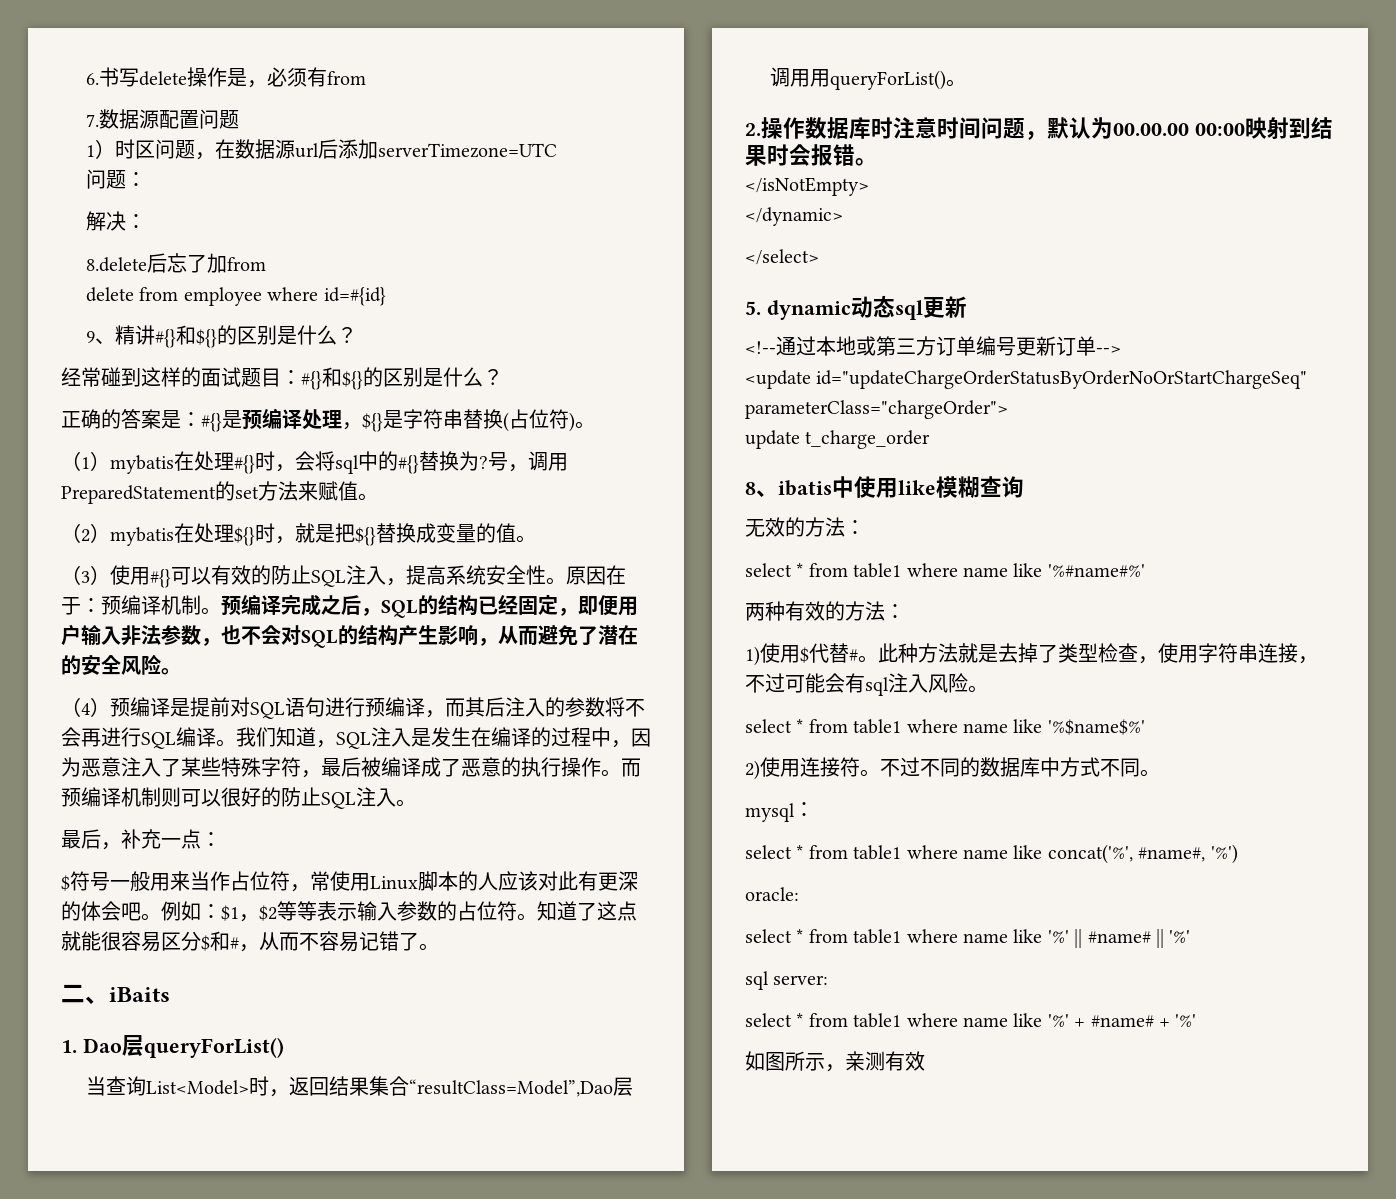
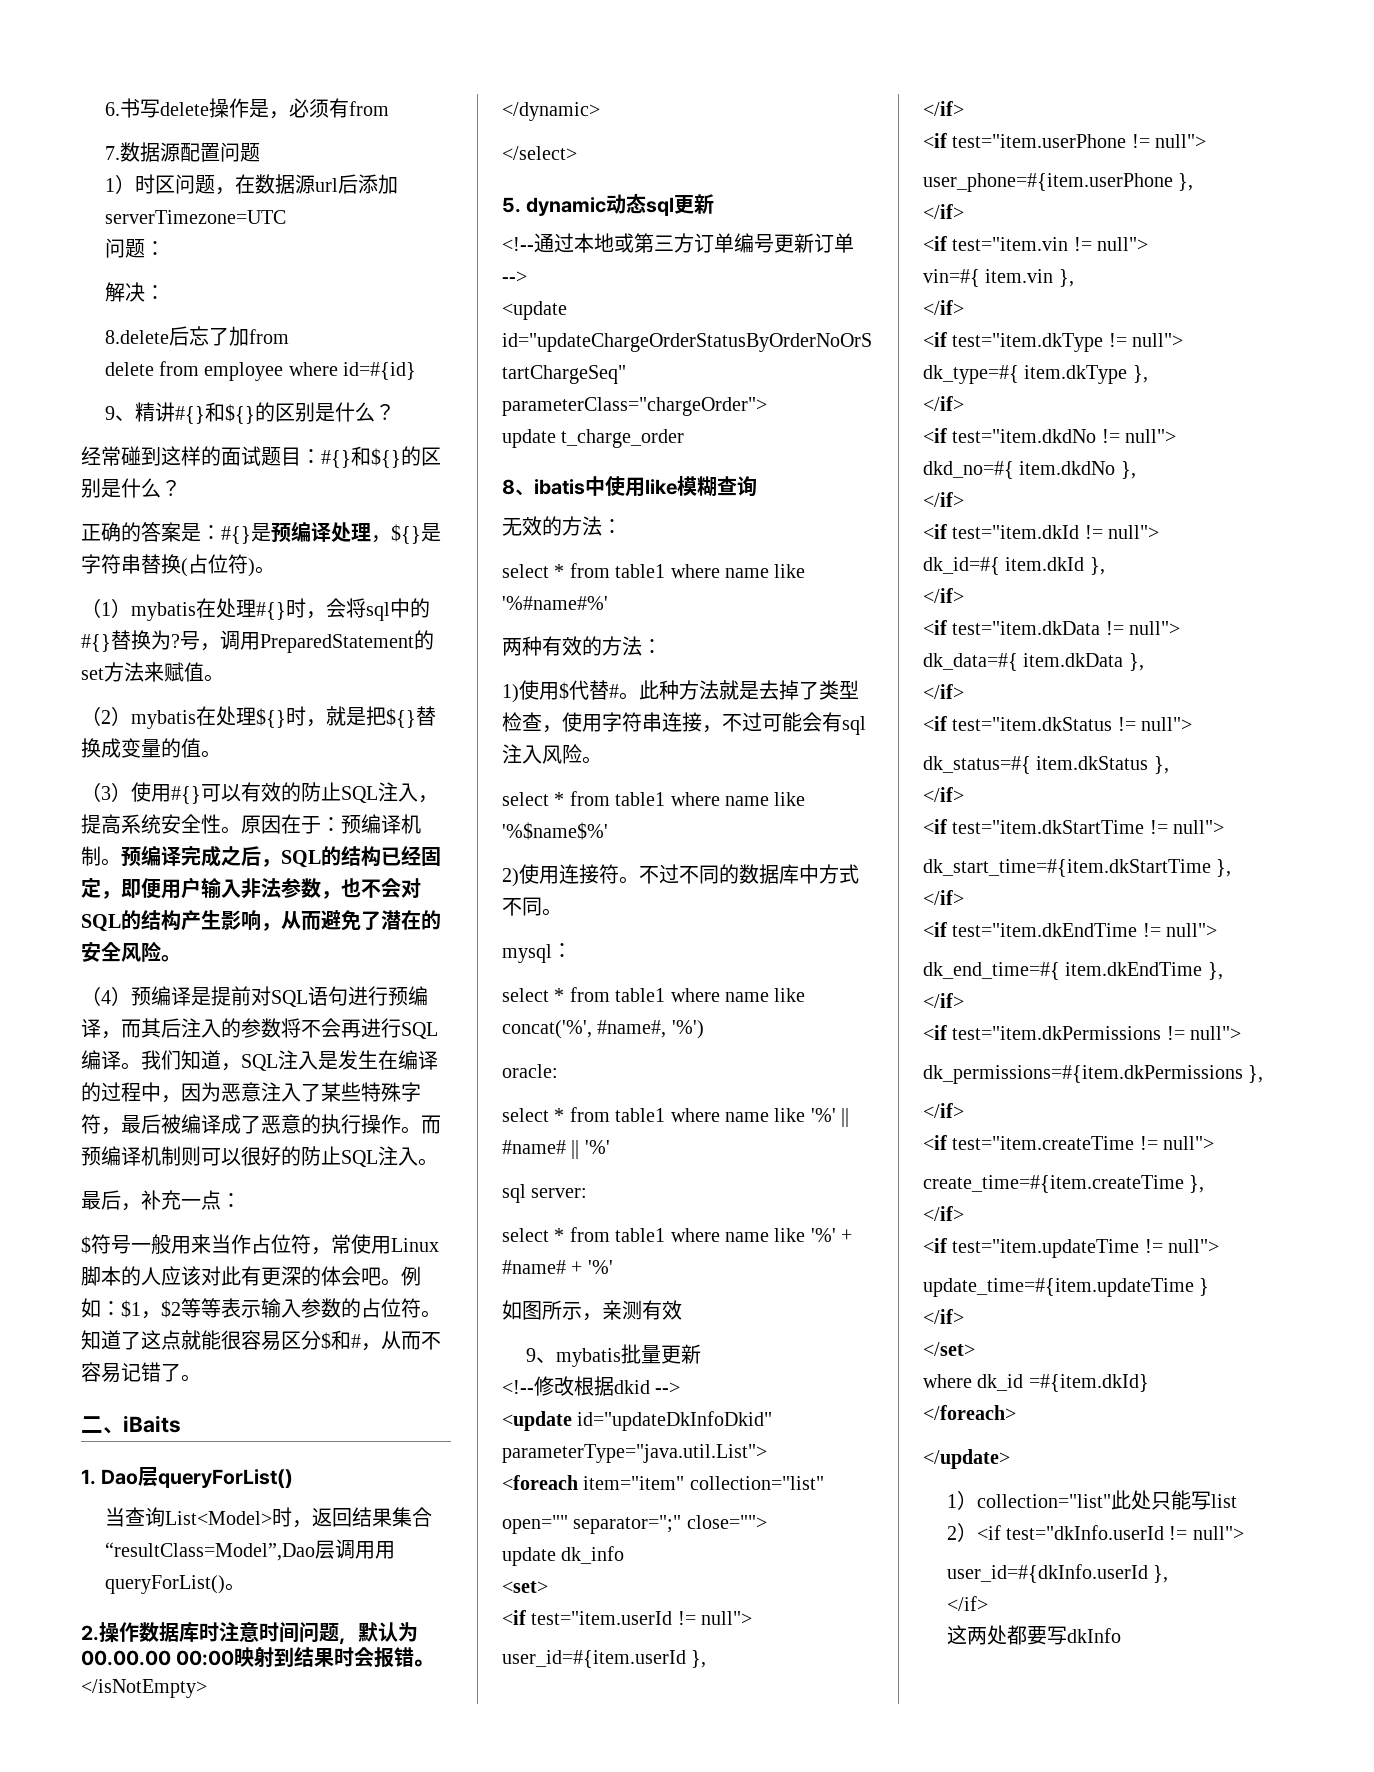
(925, 1061) none -> [525,1344,701,1367] [502,1376,681,1396] [502,1411,773,1431] [502,1444,767,1463] [502,1475,824,1490] [502,1515,767,1534] [502,1546,625,1566] [502,1581,548,1593] [502,1610,753,1625] [502,1650,707,1668] [923,101,964,116] [923,133,1207,148] [923,173,1194,192] [923,204,964,219] [923,236,1149,251] [923,269,1074,287] [923,300,964,315] [923,332,1184,352] [923,365,1148,384] [923,396,964,411] [923,428,1177,443] [923,461,1136,479] [923,492,964,507] [923,524,1160,539] [923,557,1105,575] [923,588,964,603] [923,620,1181,635] [923,653,1144,671] [923,684,964,699] [923,716,1193,731] [923,756,1169,774] [923,787,964,802] [923,819,1225,834] [923,859,1232,877] [923,890,964,905] [923,922,1218,937] [923,962,1223,980] [923,993,964,1008] [923,1025,1242,1040] [923,1065,1264,1084] [923,1103,964,1118] [923,1135,1215,1150] [923,1175,1205,1193] [923,1206,964,1221] [923,1238,1220,1258] [923,1278,1210,1297] [923,1309,964,1324] [923,1342,975,1356] [923,1374,1149,1392] [923,1405,1016,1420] [923,1449,1010,1469] [946,1490,1237,1510] [946,1522,1244,1542] [946,1564,1168,1583] [946,1596,988,1611] [946,1625,1121,1645] // 9、mybatis批量更新 // <!--修改根据dkid --> // <update id="updateDkInfoDkid" parameterType="java.util.List"> // <foreach item="item" collection="list" // open="" separator=";" close=""> // update dk_info // <set> // <if test="item.userId != null"> // user_id=#{item.userId }, // </if> // <if test="item.userPhone != null"> // user_phone=#{item.userPhone }, // </if> // <if test="item.vin != null"> // vin=#{ item.vin }, // </if> // <if test="item.dkType != null"> // dk_type=#{ item.dkType }, // </if> // <if test="item.dkdNo != null"> // dkd_no=#{ item.dkdNo }, // </if> // <if test="item.dkId != null"> // dk_id=#{ item.dkId }, // </if> // <if test="item.dkData != null"> // dk_data=#{ item.dkData }, // </if> // <if test="item.dkStatus != null"> // dk_status=#{ item.dkStatus }, // </if> // <if test="item.dkStartTime != null"> // dk_start_time=#{item.dkStartTime }, // </if> // <if test="item.dkEndTime != null"> // dk_end_time=#{ item.dkEndTime }, // </if> // <if test="item.dkPermissions != null"> // dk_permissions=#{item.dkPermissions }, // </if> // <if test="item.createTime != null"> // create_time=#{item.createTime }, // </if> // <if test="item.updateTime != null"> // update_time=#{item.updateTime } // </if> // </set> // where dk_id =#{item.dkId} // </foreach> // </update> // 1）collection="list"此处只能写list // 2）<if test="dkInfo.userId != null"> // user_id=#{dkInfo.userId }, // </if> // 这两处都要写dkInfo

